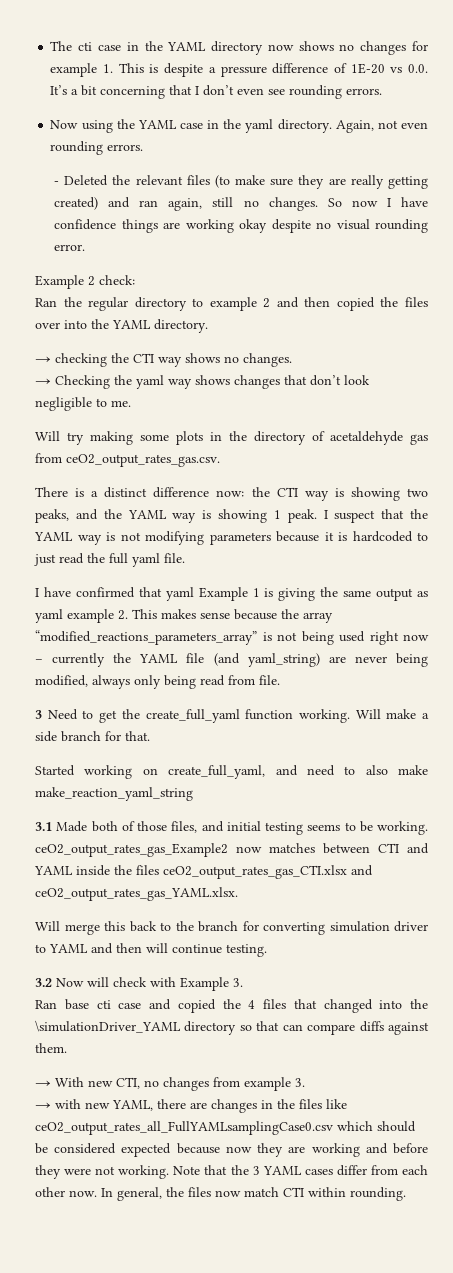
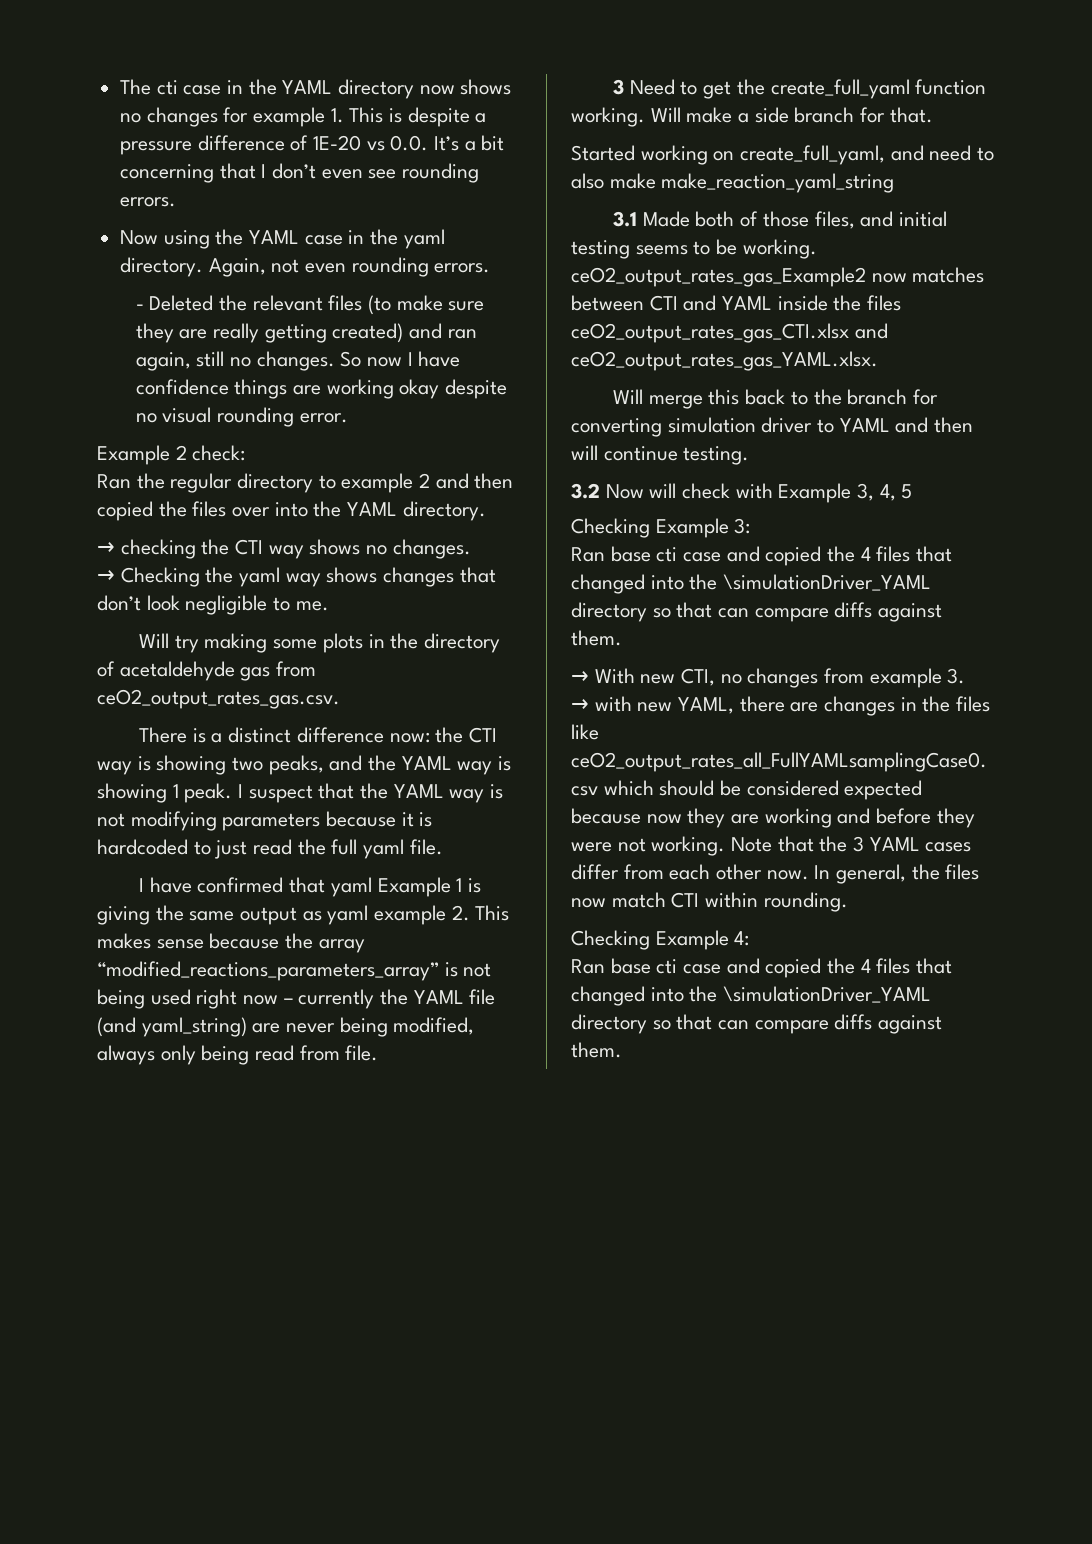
[233,978,243,987] 3. -> [857,483,913,501] [571,518,751,538] 3, 4, 5 // Checking Example 3:
(406, 1194) none -> [571,930,750,950] [571,958,953,978] [571,986,932,1006] [571,1014,943,1034] [571,1042,622,1058] // Checking Example 4: // Ran base cti case and copied the 4 files that changed into the \simulationDriver_YAML directory so that can compare diffs against them.

